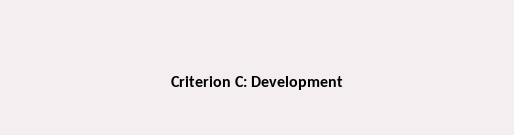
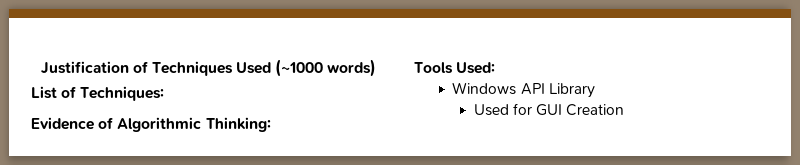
[170,76,344,90] Criterion C: Development -> [40,59,377,77] [31,86,165,101] [31,117,271,132] [414,62,496,74] [452,82,595,98] [473,103,625,116] Justification of Techniques Used (~1000 words) // List of Techniques: // Evidence of Algorithmic Thinking: // Tools Used: // Windows API Library // Used for GUI Creation

